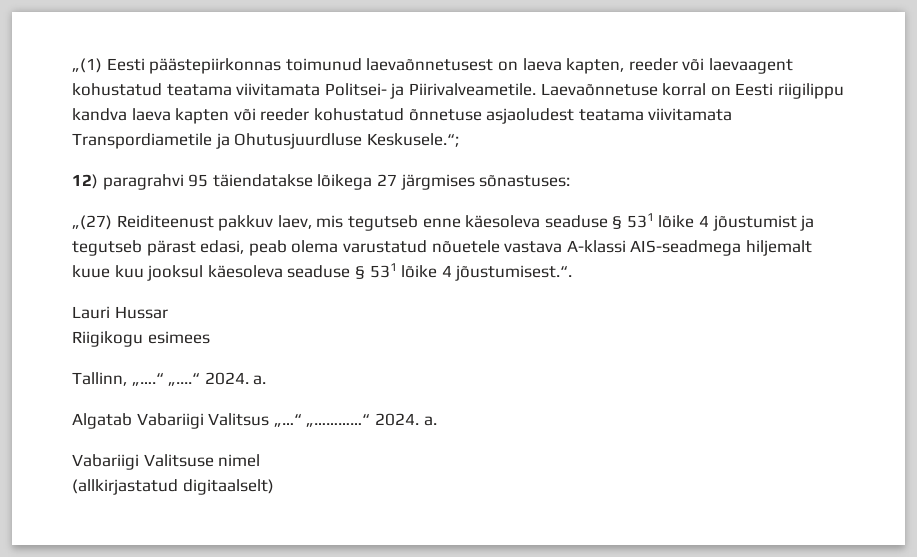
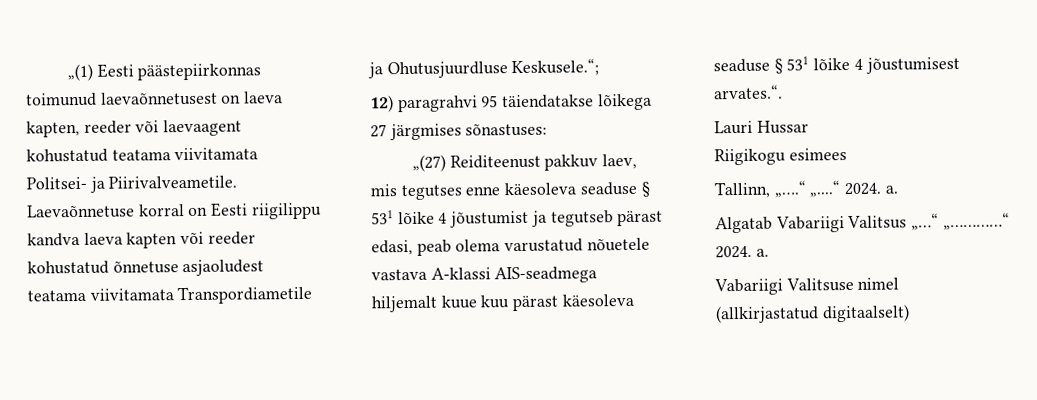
[347,215,418,231] tegutseb -> [400,184,462,201] tegutses
[147,263,573,281] jooksul käesoleva seaduse § 531 lõike 4 jõustumisest.“. -> [512,293,634,312] [713,56,960,74] [713,84,783,100] pärast käesoleva seaduse § 531 lõike 4 jõustumisest arvates.“.

